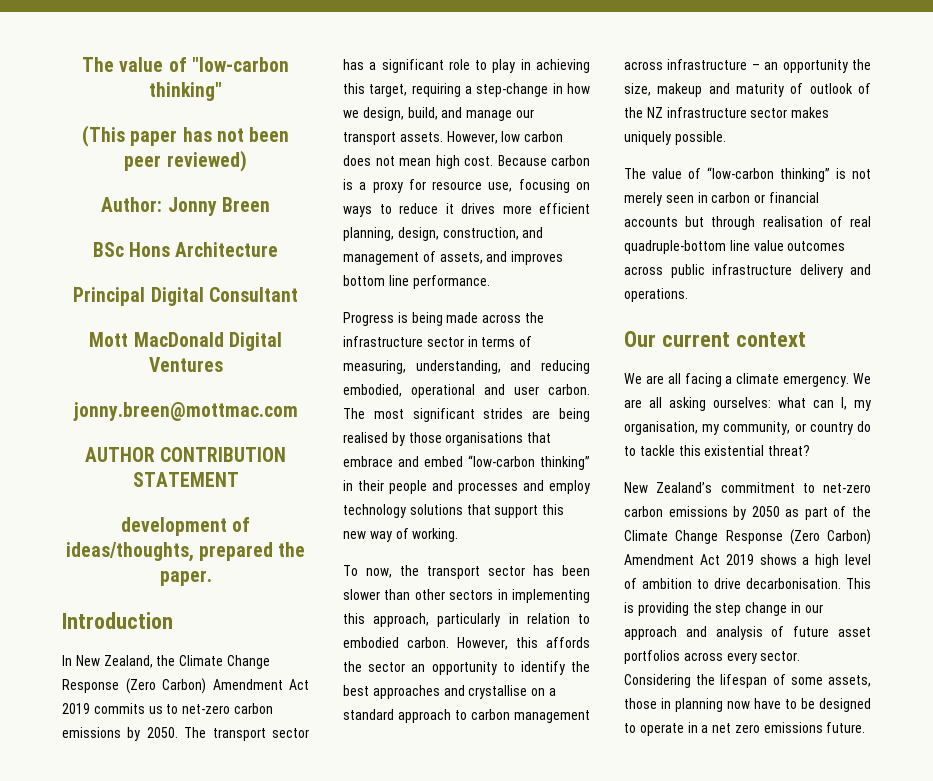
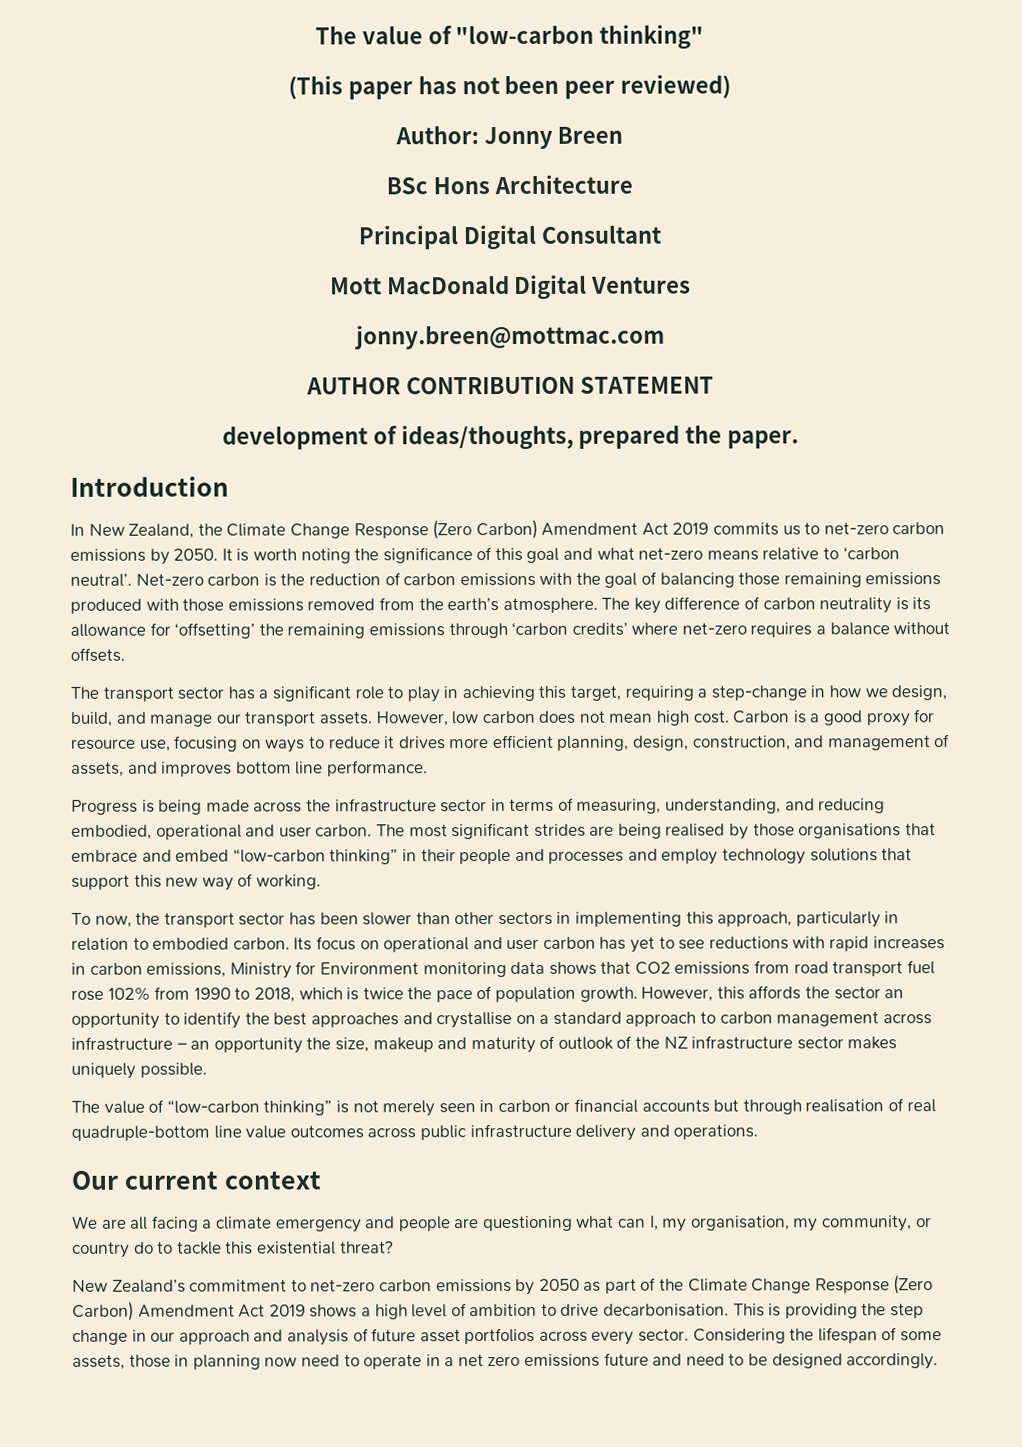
(178, 732) none -> [221,546,900,564] [70,571,942,588] [70,596,932,614] [70,621,951,639] [70,647,125,662] It is worth noting the significance of this goal and what net-zero means relative to ‘carbon neutral’. Net-zero carbon is the reduction of carbon emissions with the goal of balancing those remaining emissions produced with those emissions removed from the earth’s atmosphere. The key difference of carbon neutrality is its allowance for ‘offsetting’ the remaining emissions through ‘carbon credits’ where net-zero requires a balance without offsets. //
[497,155,590,166] Because carbon -> [732,710,791,724] Carbon
(367, 186) none -> [823,710,864,726] good
(449, 642) none -> [293,936,945,953] [71,960,935,979] [71,986,638,1003] Its focus on operational and user carbon has yet to see reductions with rapid increases in carbon emissions, Ministry for Environment monitoring data shows that CO2 emissions from road transport fuel rose 102% from 1990 to 2018, which is twice the pace of population growth.
[783,373,871,387] [624,397,771,411] emergency. We are all asking ourselves: -> [275,1215,573,1233] emergency and people are questioning
[754,698,871,712] have to be designed -> [300,1354,340,1367] need
[826,722,866,733] future. -> [603,1352,939,1370] future and need to be designed accordingly.

